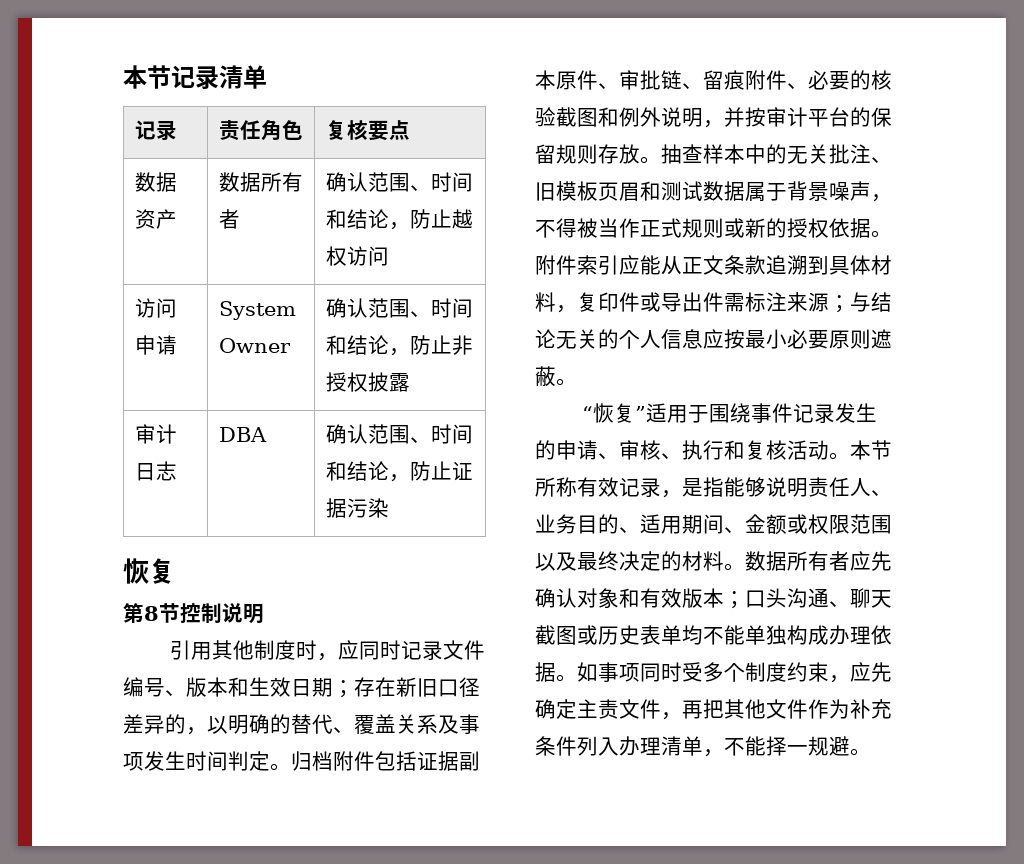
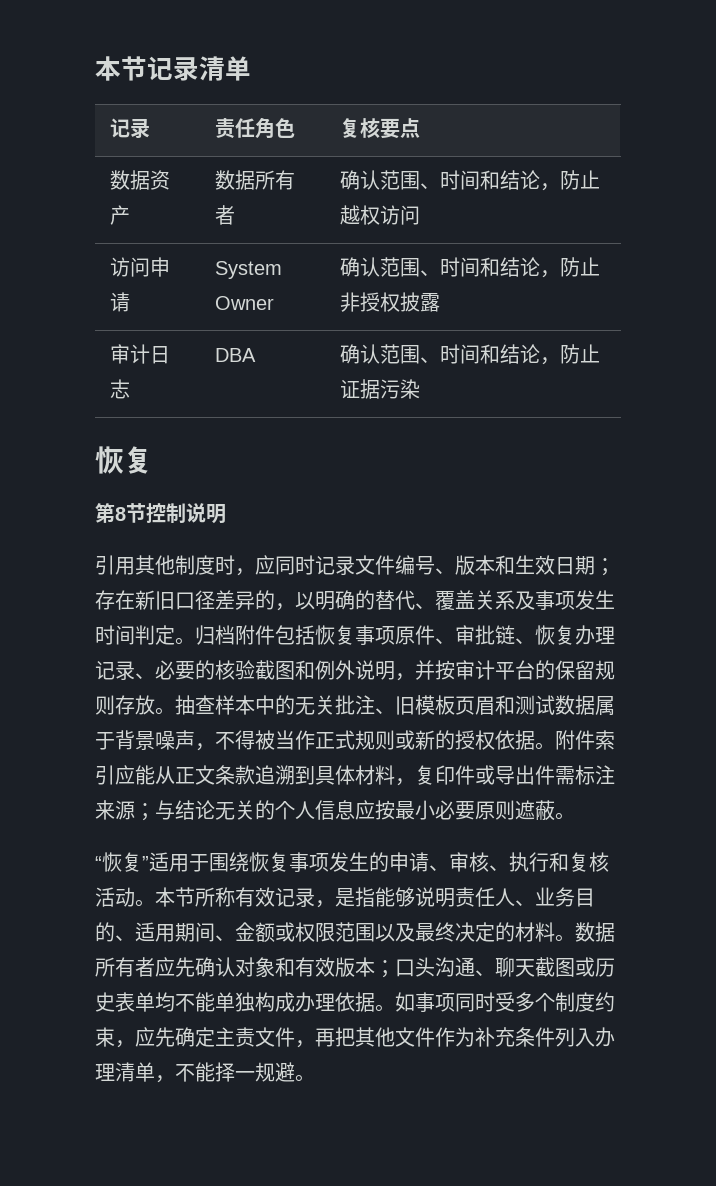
[417,751,480,771] [535,70,556,90] 证据副本 -> [315,625,395,645] 恢复事项
[703,70,787,90] 留痕附件 -> [535,625,615,645] [95,660,135,680] 恢复办理记录
[751,403,836,423] 事件记录 -> [249,852,329,872] 恢复事项

